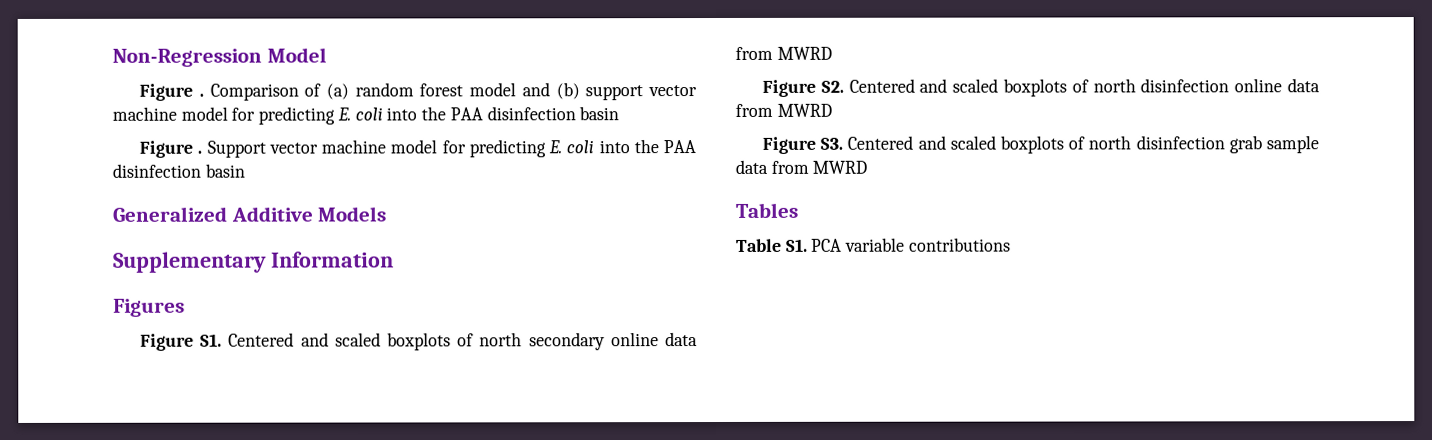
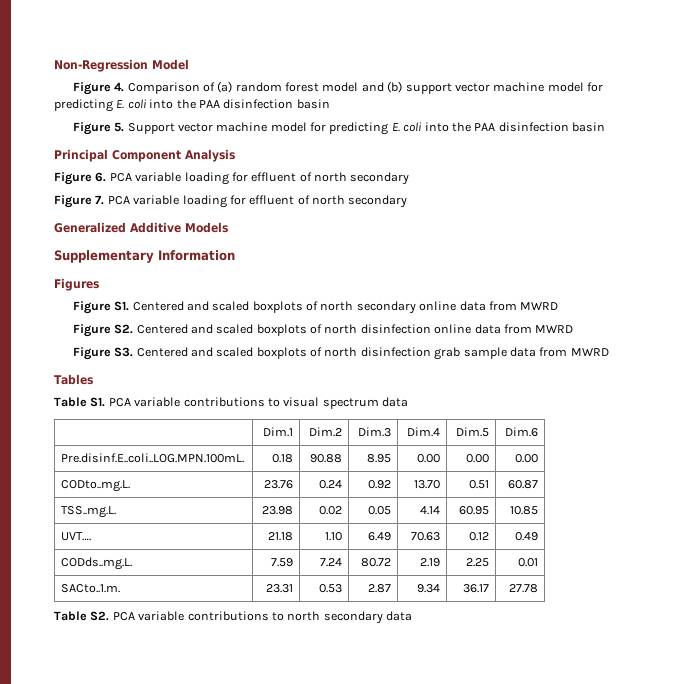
[198,93,204,97] . -> [114,82,125,92] 4.
[197,150,203,154] . -> [114,122,125,132] 5.
(245, 170) none -> [54,149,235,162] [54,172,410,185] [54,195,408,208] // Principal Component Analysis // Figure 6. PCA variable loading for effluent of north secondary // Figure 7. PCA variable loading for effluent of north secondary
(1011, 244) none -> [267,397,408,409] [262,427,293,437] [308,427,342,437] [357,427,391,437] [406,427,440,437] [455,427,489,437] [504,427,538,437] [61,453,245,463] [271,454,293,463] [309,454,342,463] [366,454,391,463] [416,454,440,463] [465,454,489,463] [514,454,538,463] [61,480,131,492] [263,480,293,489] [318,480,342,489] [367,480,391,489] [413,480,440,489] [468,480,489,489] [507,480,538,489] [61,506,117,518] [261,506,293,515] [318,506,342,515] [367,506,391,515] [419,506,440,515] [458,506,489,515] [509,506,538,515] [61,532,92,541] [267,532,293,541] [324,532,342,541] [367,532,391,541] [410,532,440,541] [468,532,489,541] [514,532,538,541] [61,557,133,570] [270,558,293,567] [319,558,342,567] [360,558,391,567] [419,558,440,567] [465,558,489,567] [517,558,538,567] [61,584,121,593] [265,584,293,593] [318,584,342,593] [367,584,391,593] [416,584,440,593] [462,584,489,593] [508,584,538,593] [54,611,412,624] to visual spectrum data // | Dim.1 | Dim.2 | Dim.3 | Dim.4 | Dim.5 | Dim.6 // Pre.disinf.E..coli..LOG.MPN.100mL. | 0.18 | 90.88 | 8.95 | 0.00 | 0.00 | 0.00 // CODto..mg.L. | 23.76 | 0.24 | 0.92 | 13.70 | 0.51 | 60.87 // TSS..mg.L. | 23.98 | 0.02 | 0.05 | 4.14 | 60.95 | 10.85 // UVT…. | 21.18 | 1.10 | 6.49 | 70.63 | 0.12 | 0.49 // CODds..mg.L. | 7.59 | 7.24 | 80.72 | 2.19 | 2.25 | 0.01 // SACto..1.m. | 23.31 | 0.53 | 2.87 | 9.34 | 36.17 | 27.78 // Table S2. PCA variable contributions to north secondary data

